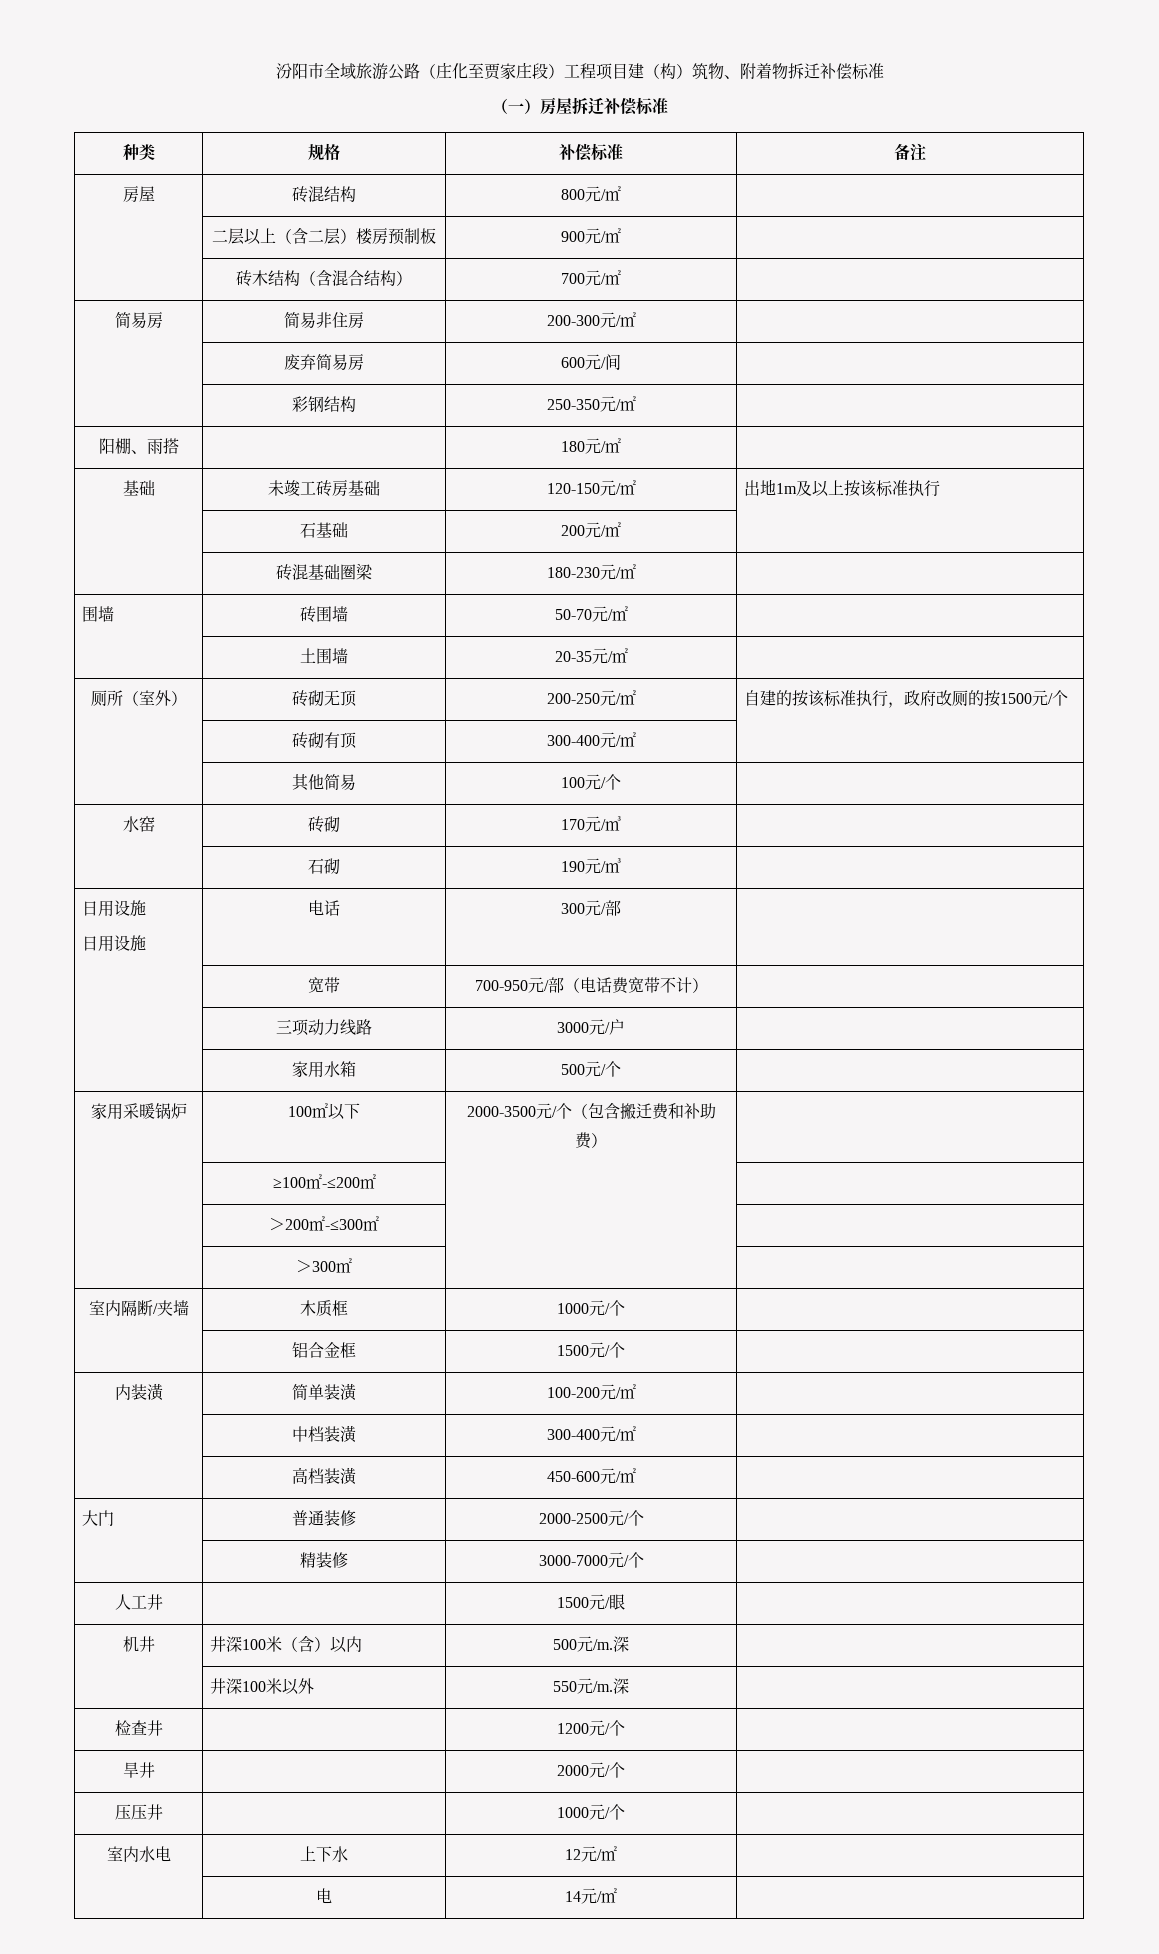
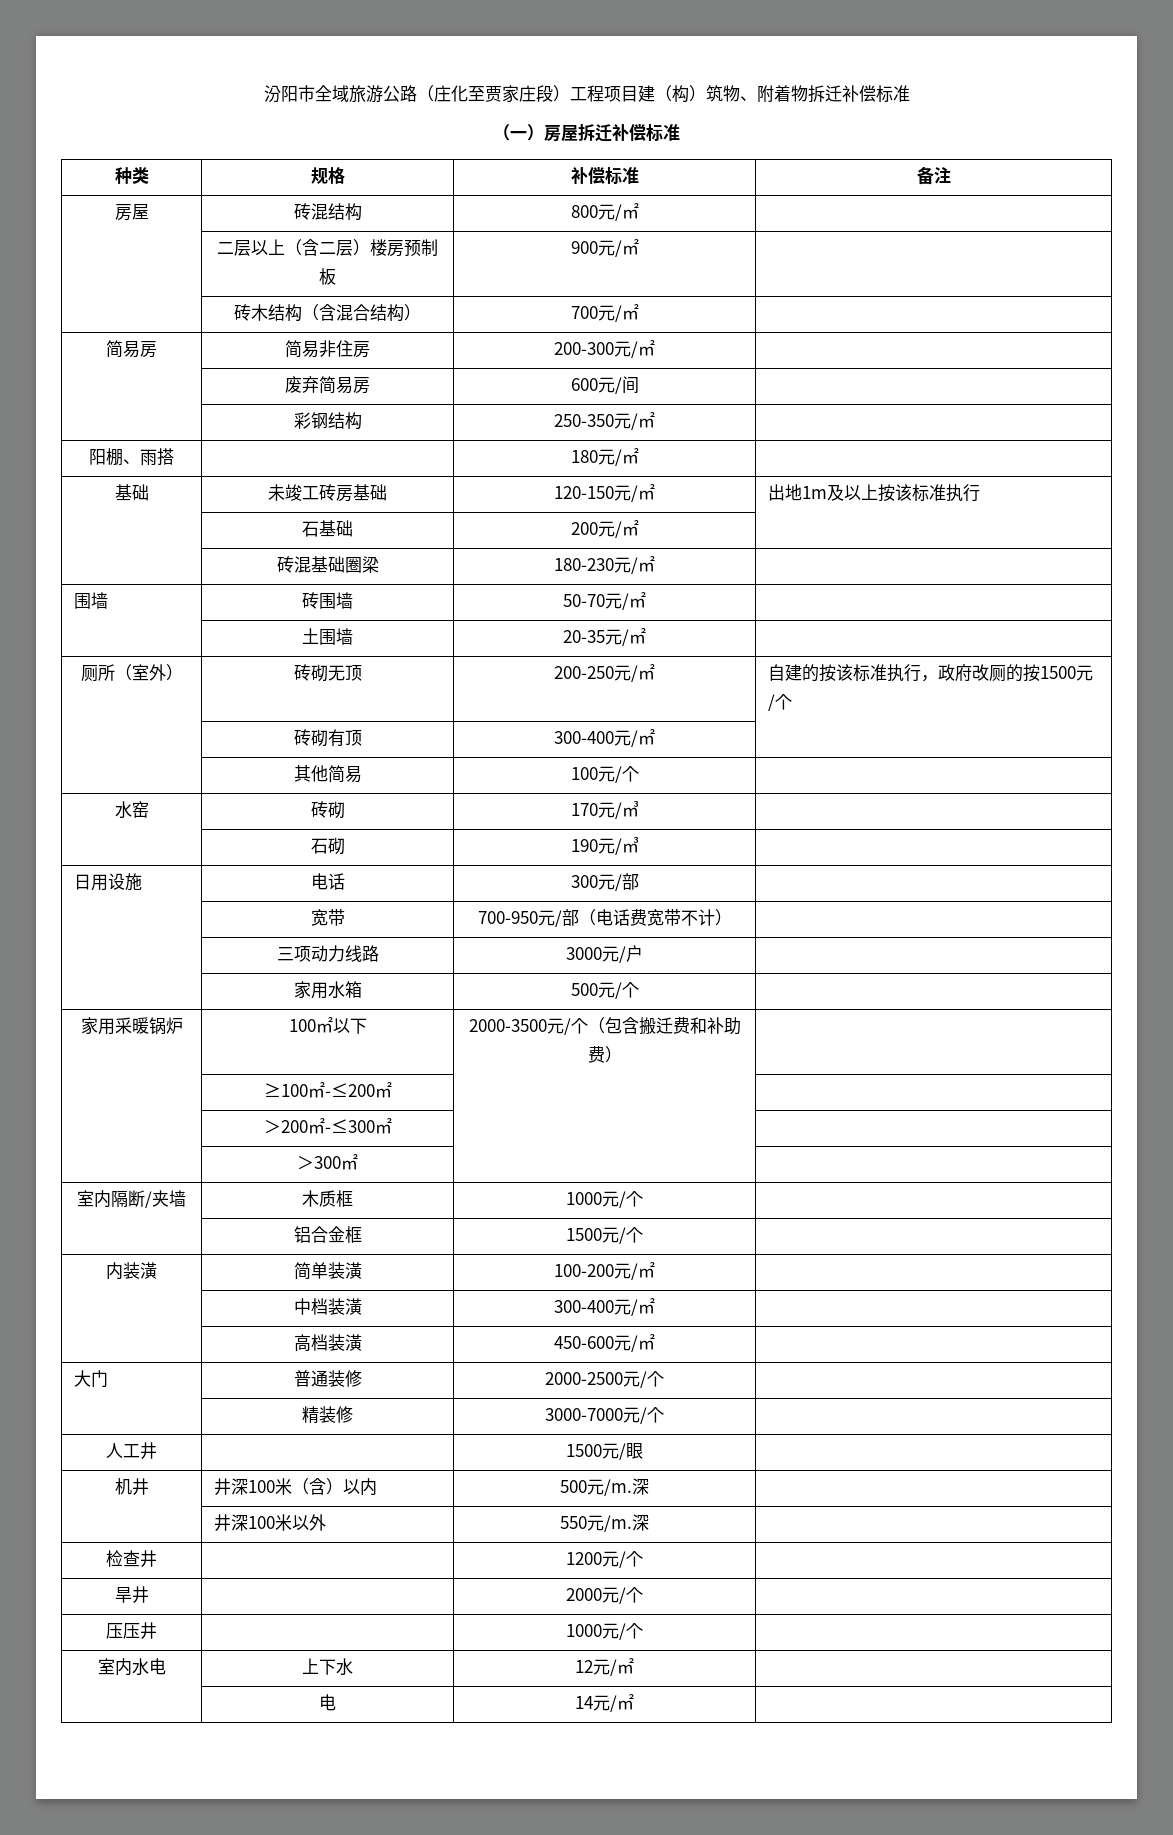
[82,935,147,952] // 日用设施 -> (142, 882) none

